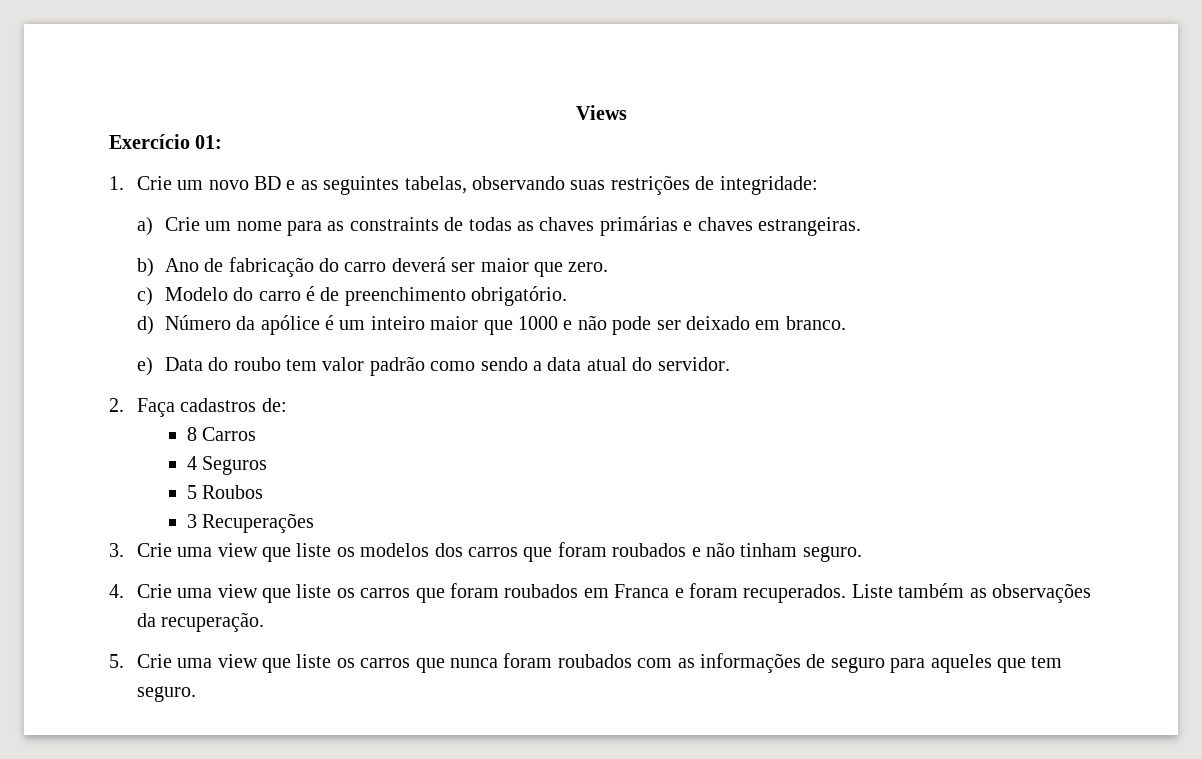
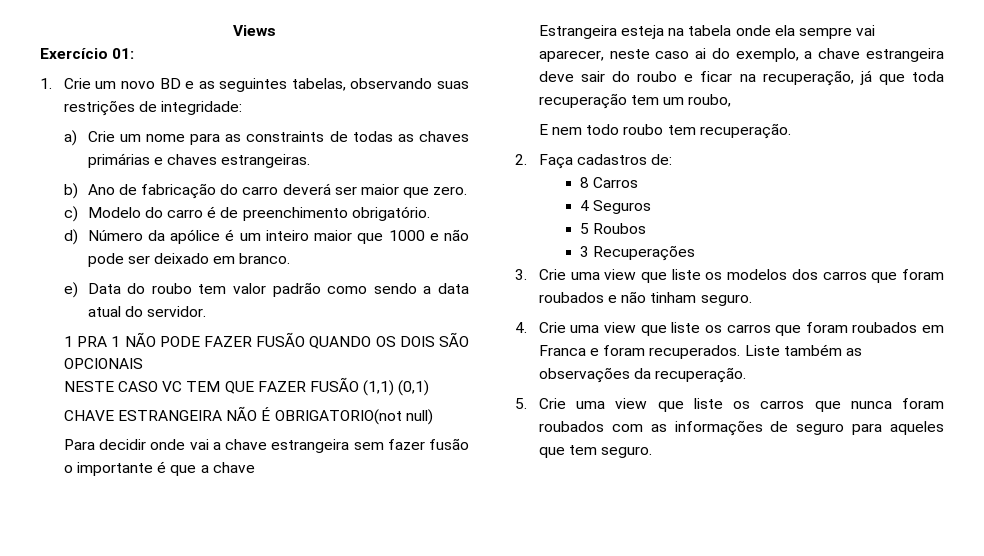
(730, 364) none -> [63,332,469,349] [63,358,143,369] [63,377,430,396] [63,406,433,425] [63,438,470,453] [63,461,255,476] [538,25,876,39] [538,48,944,62] [538,70,944,86] [538,93,732,109] [538,123,791,139] // 1 PRA 1 NÃO PODE FAZER FUSÃO QUANDO OS DOIS SÃO OPCIONAIS // NESTE CASO VC TEM QUE FAZER FUSÃO (1,1) (0,1) // CHAVE ESTRANGEIRA NÃO É OBRIGATORIO(not null) // Para decidir onde vai a chave estrangeira sem fazer fusão o importante é que a chave // Estrangeira esteja na tabela onde ela sempre vai aparecer, neste caso ai do exemplo, a chave estrangeira deve sair do roubo e ficar na recuperação, já que toda recuperação tem um roubo, // E nem todo roubo tem recuperação.

